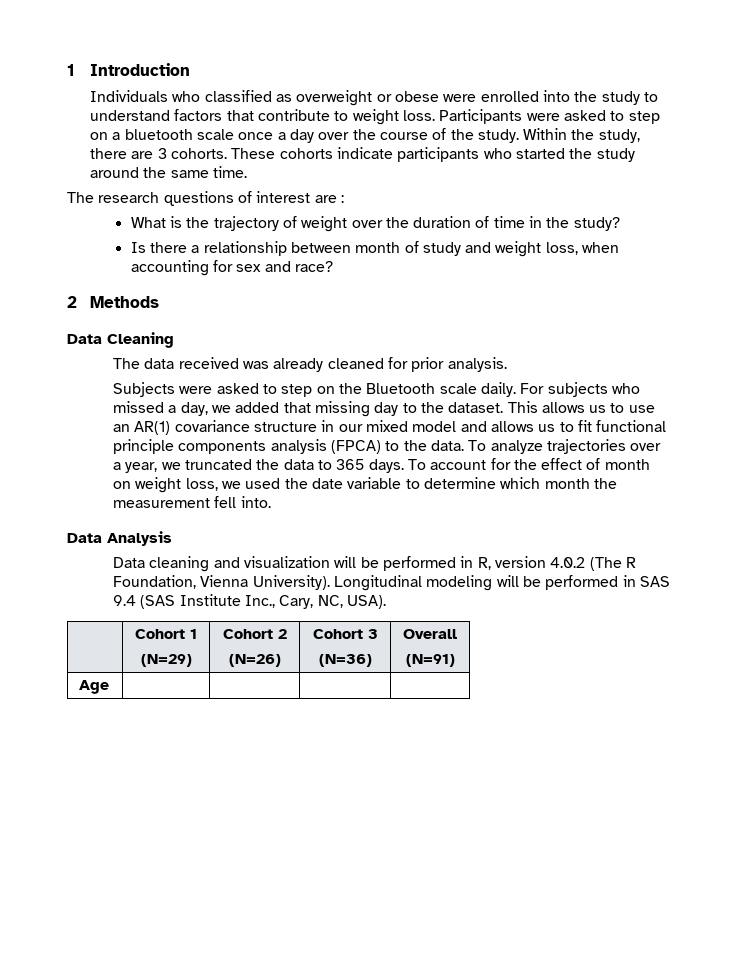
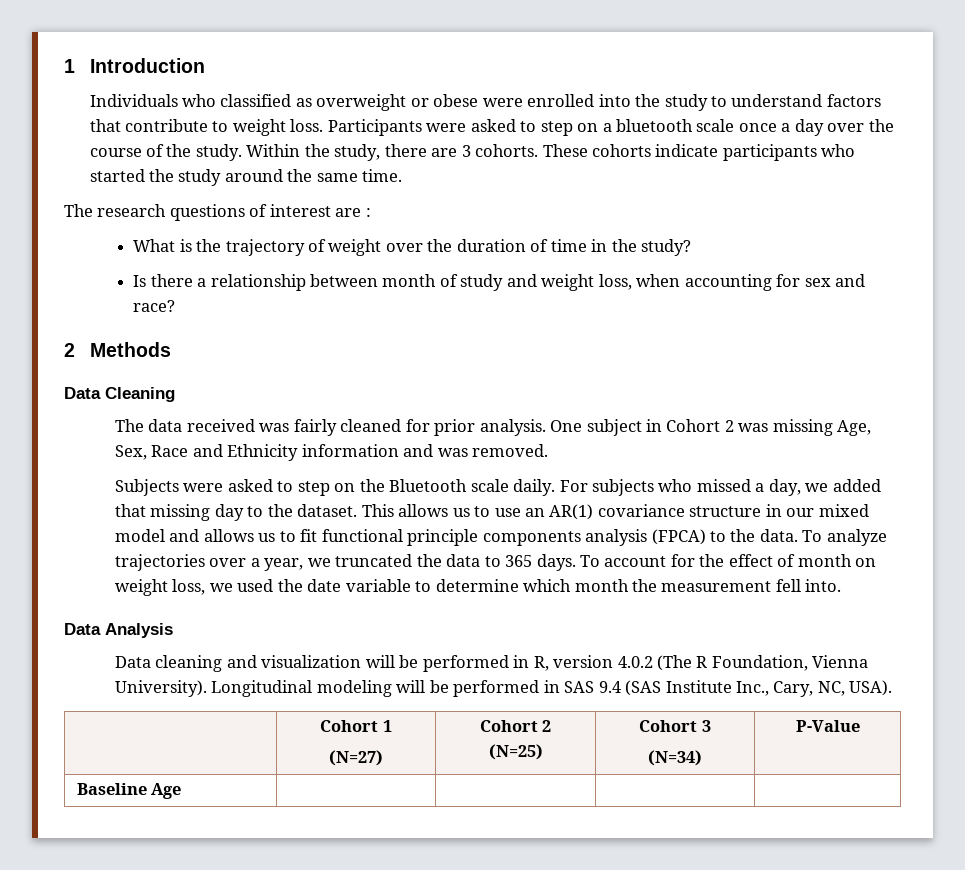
[273,358,324,372] already -> [293,419,337,436] fairly
(507, 364) none -> [550,419,872,436] [115,444,549,461] One subject in Cohort 2 was missing Age, Sex, Race and Ethnicity information and was removed.
[140,654,192,667] (N=29) -> [329,750,383,766] (N=27)
[228,654,281,667] (N=26) -> [488,744,543,760] (N=25)
[318,654,372,667] [403,629,457,639] [405,654,455,667] (N=36) | Overall // (N=91) // -> [648,750,702,766] [795,720,860,732] [76,783,147,795] (N=34) | P-Value // Baseline

